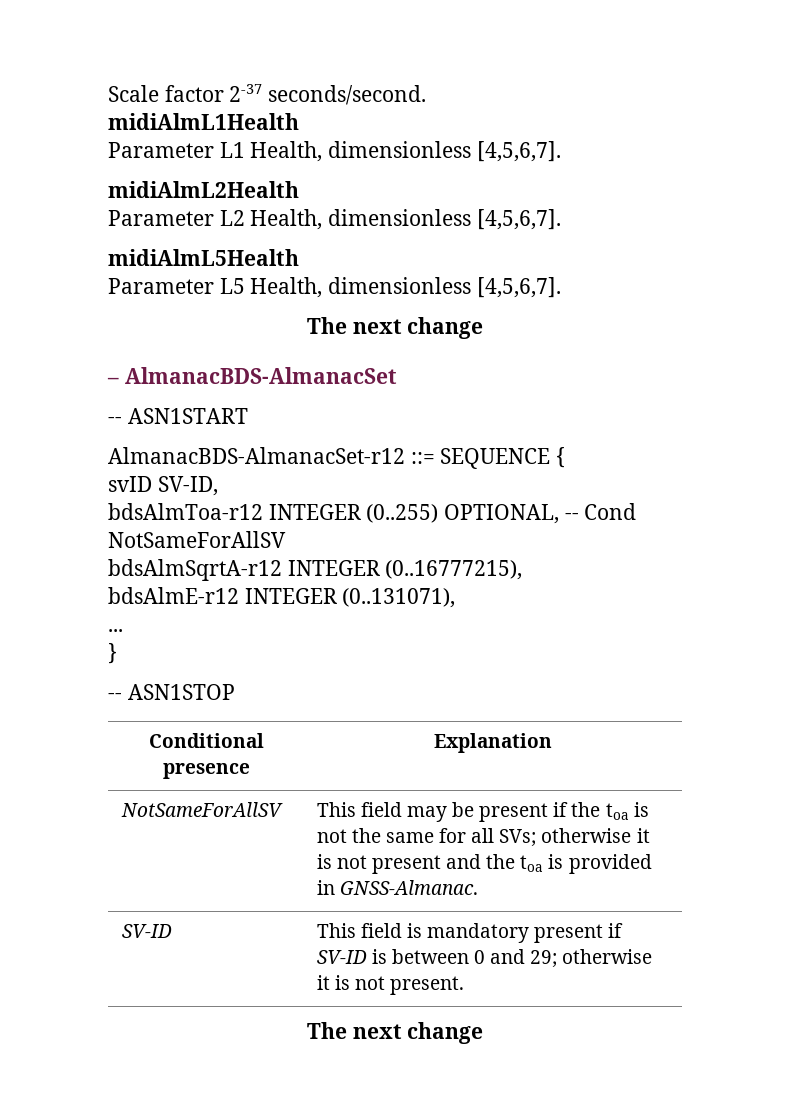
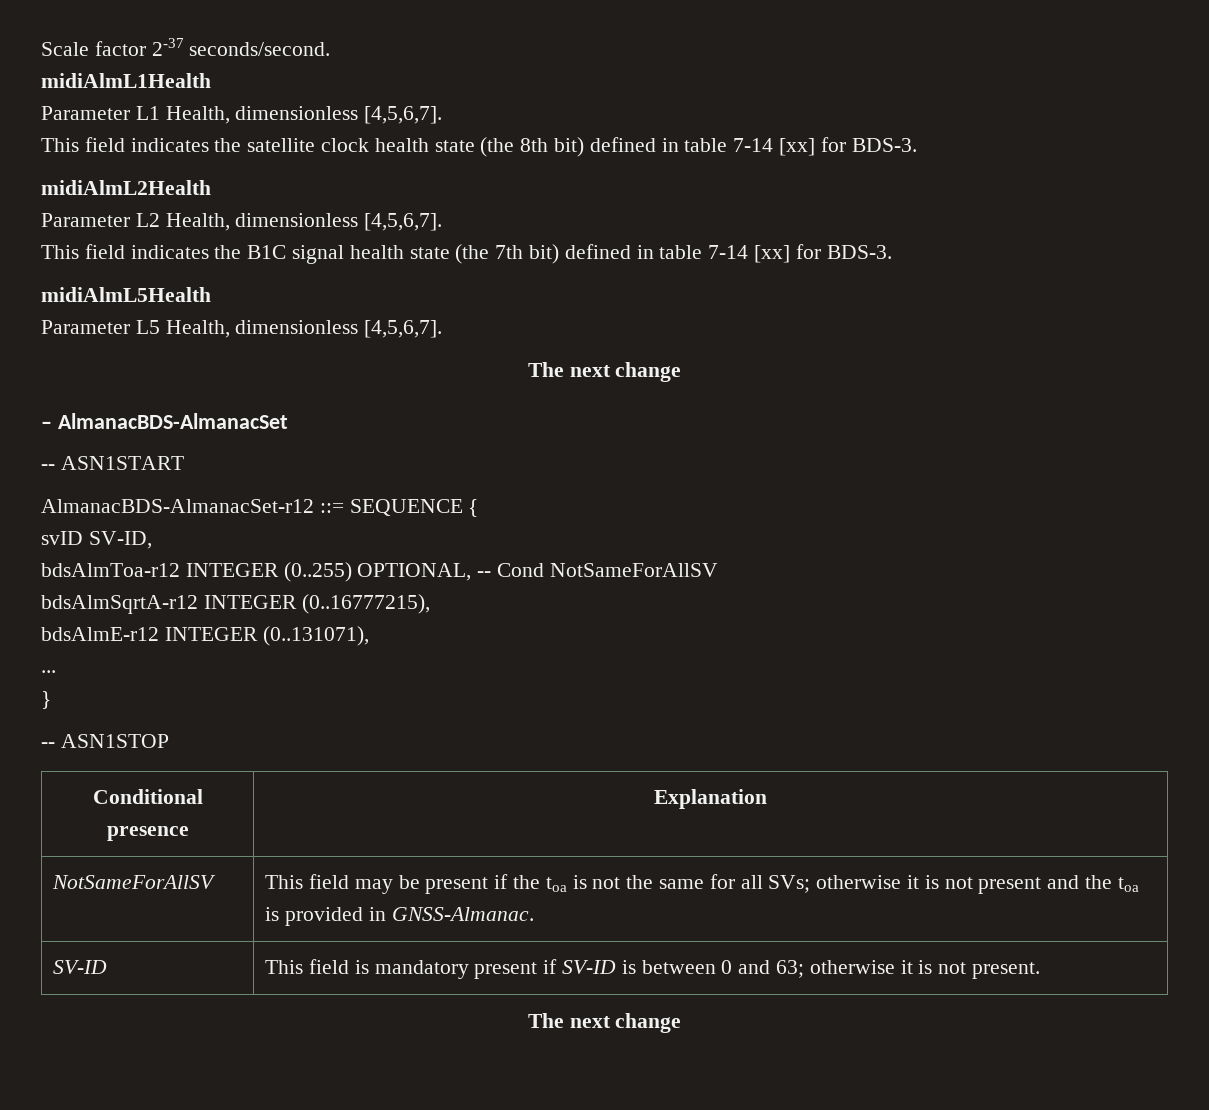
(561, 151) none -> [41,137,917,157] // This field indicates the satellite clock health state (the 8th bit) defined in table 7-14 [xx] for BDS-3.
(561, 219) none -> [41,244,892,264] // This field indicates the B1C signal health state (the 7th bit) defined in table 7-14 [xx] for BDS-3.
[530,950,558,968] 29; -> [775,960,804,978] 63;

